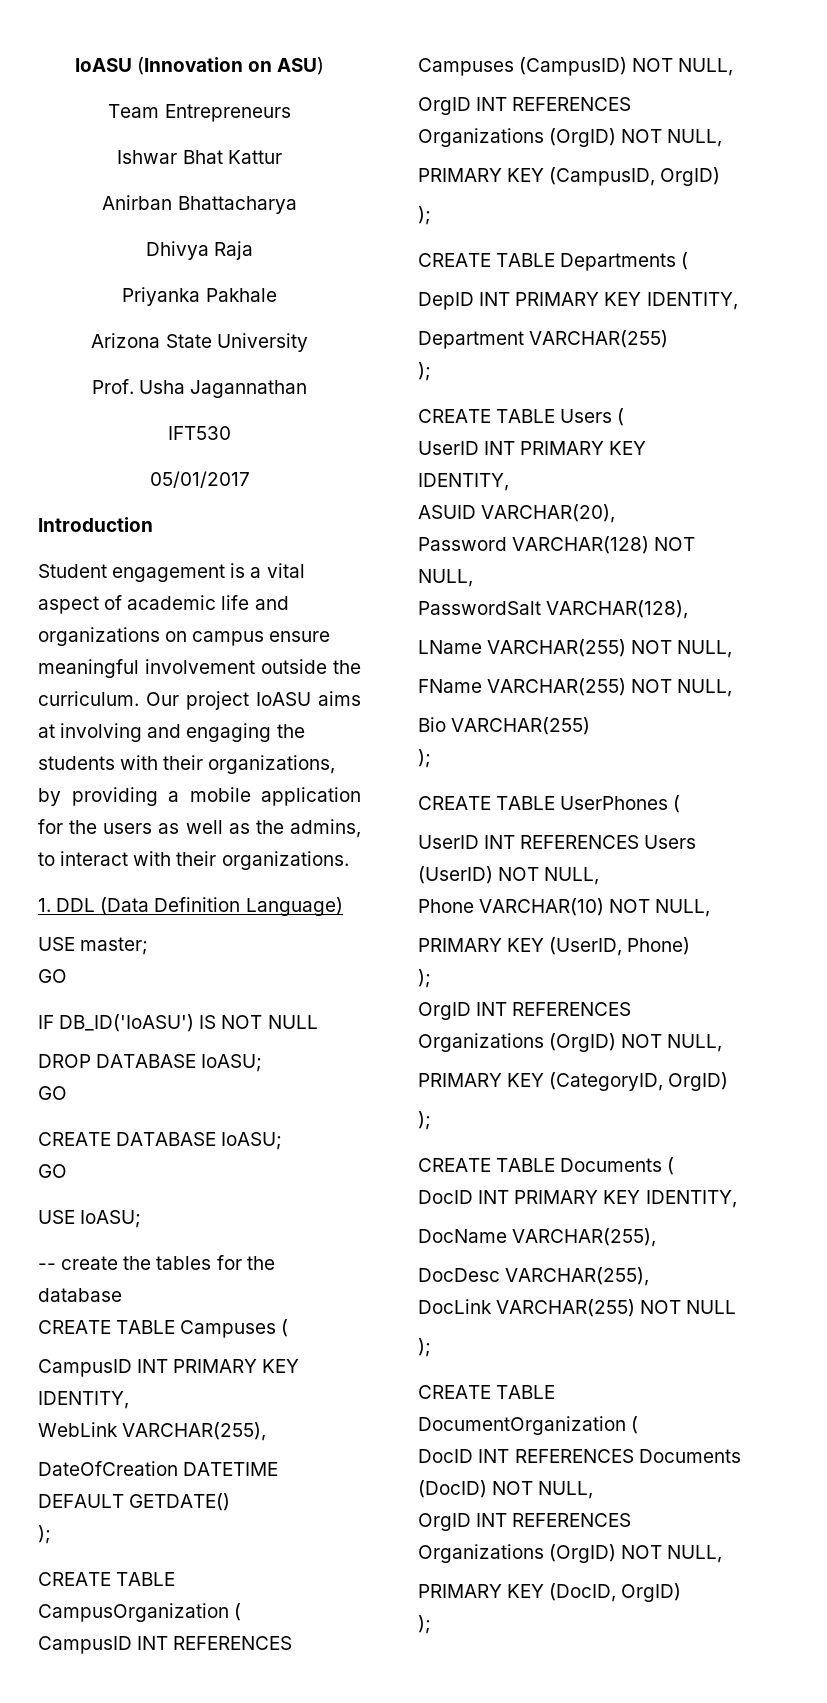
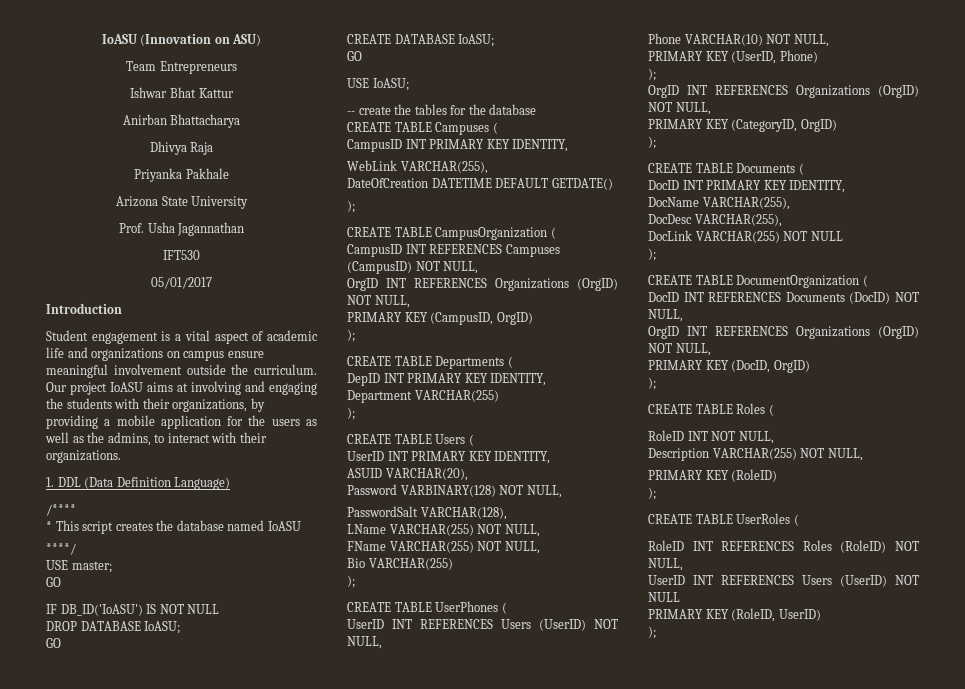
(343, 906) none -> [46,504,76,516] [46,520,301,534] [46,543,76,555] // /**** // * This script creates the database named IoASU // ****/
[512,536,650,554] VARCHAR(128) -> [400,485,496,497] VARBINARY(128)
(431, 1624) none -> [648,403,774,416] [648,430,774,444] [648,448,863,461] [648,469,778,482] [648,487,656,500] [648,513,799,526] [648,540,919,553] [648,558,683,571] [648,575,919,587] [648,592,680,602] [648,608,821,622] [648,626,656,639] // CREATE TABLE Roles ( // RoleID INT NOT NULL, // Description VARCHAR(255) NOT NULL, // PRIMARY KEY (RoleID) // ); // CREATE TABLE UserRoles ( // RoleID INT REFERENCES Roles (RoleID) NOT NULL, // UserID INT REFERENCES Users (UserID) NOT NULL // PRIMARY KEY (RoleID, UserID) // );

